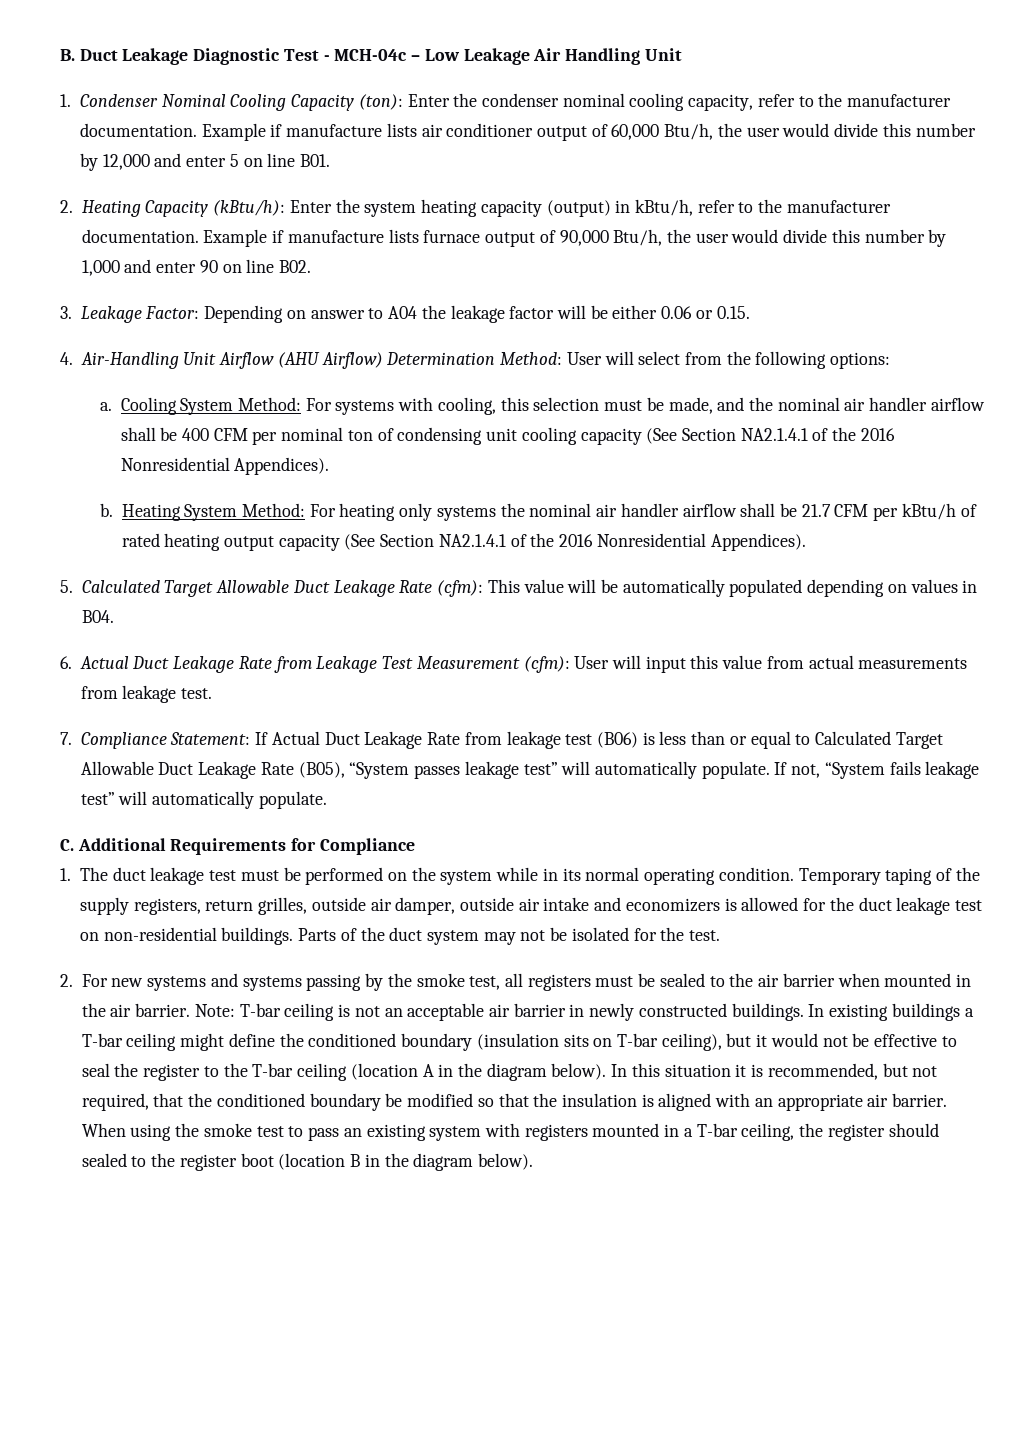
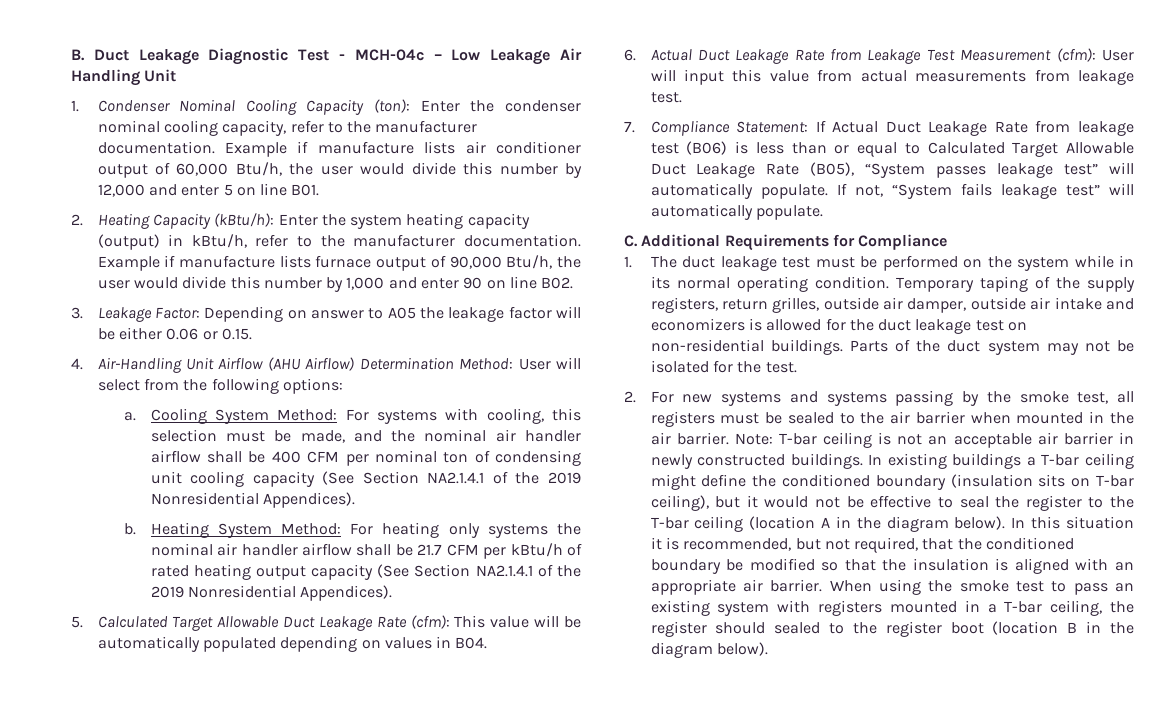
[388,306,418,319] A04 -> [387,307,416,319] A05
[860,428,895,441] 2016 -> [547,472,581,484] 2019
[559,534,594,547] 2016 -> [150,586,184,598] 2019

